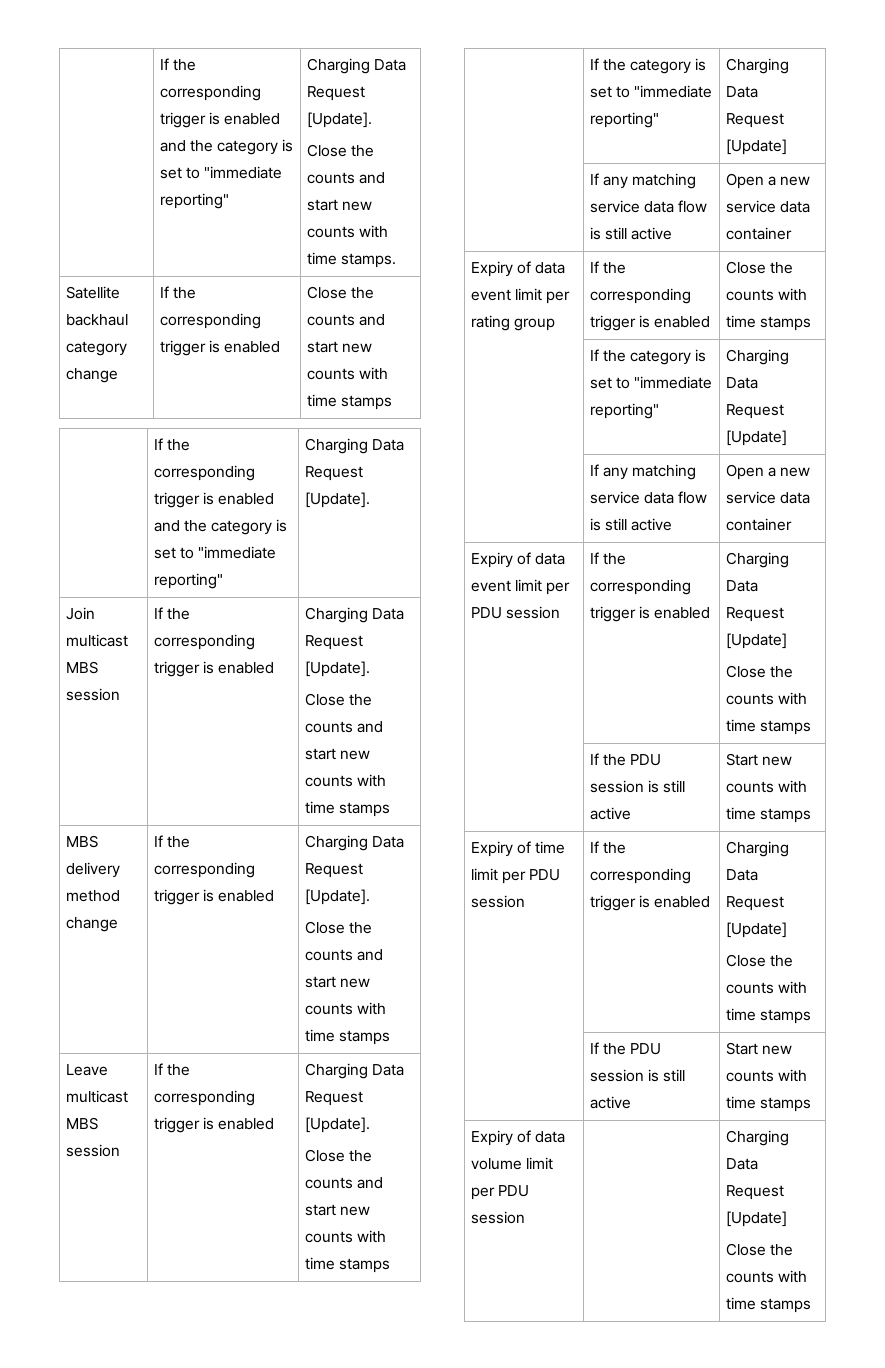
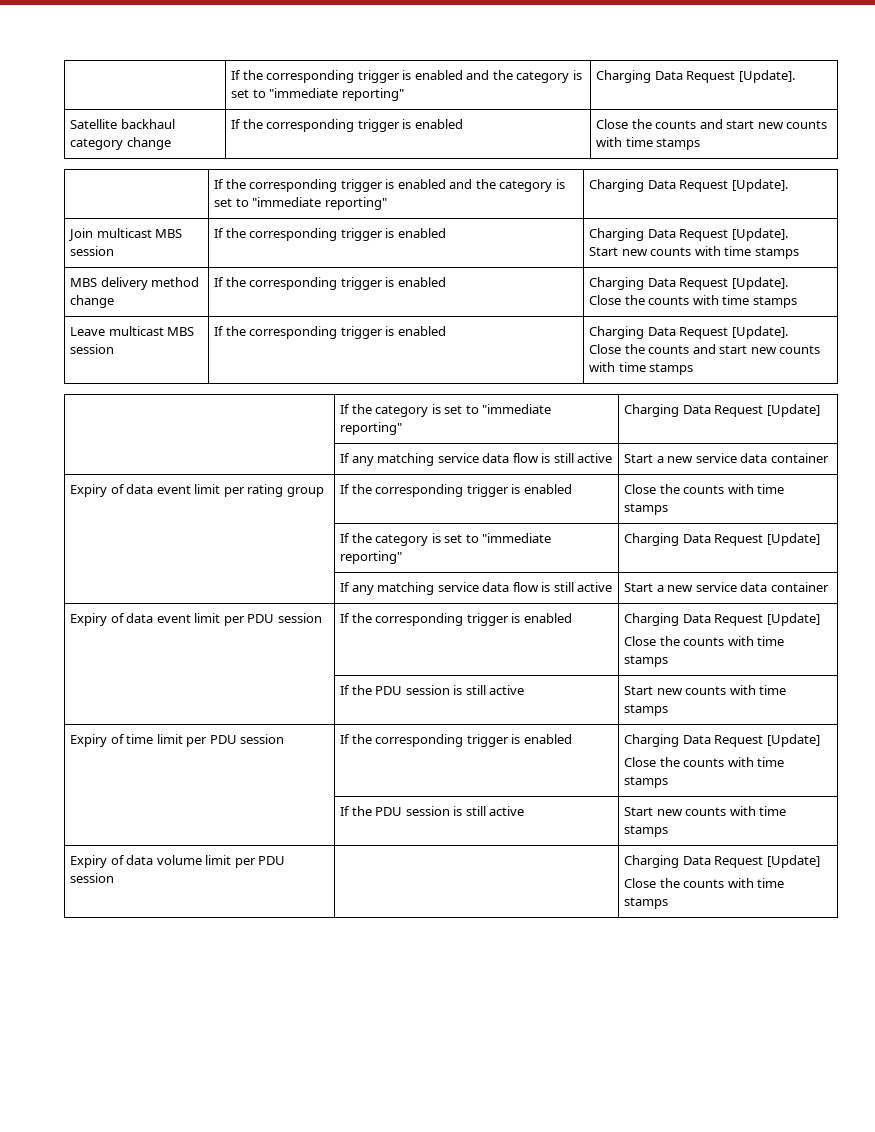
[306,144,374,157] [306,172,385,184] [306,199,372,211] [306,225,388,238] [306,252,396,268] // Close the counts and start new counts with time stamps. -> (795, 76) none
[304,693,372,706] [304,721,383,733] [304,748,336,760] Close the counts and start -> [589,247,619,256] Start
[356,949,383,961] [304,976,370,988] [304,1003,353,1015] and start new counts -> (690, 300) none
[725,173,764,189] Open -> [624,454,654,463] Start
[725,464,764,480] Open -> [624,583,654,592] Start

